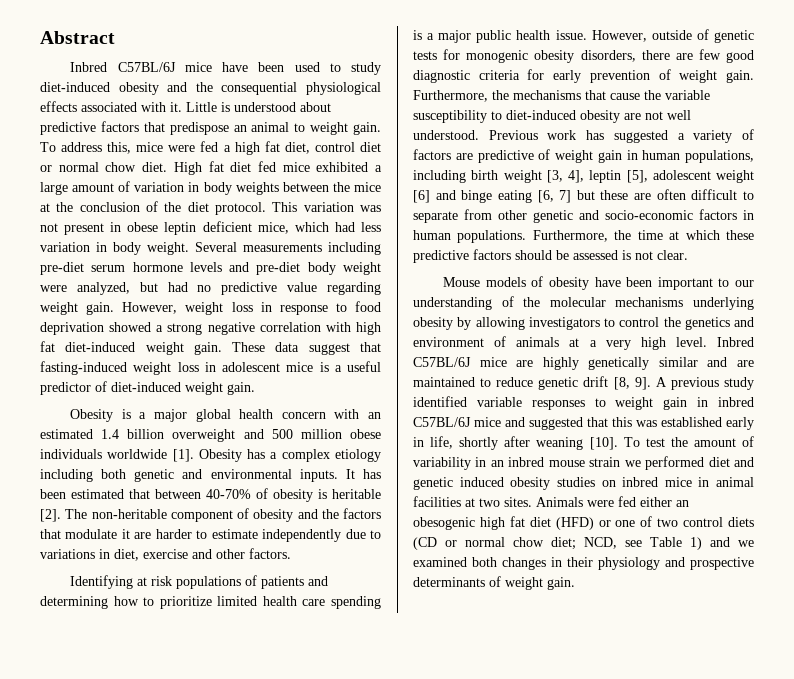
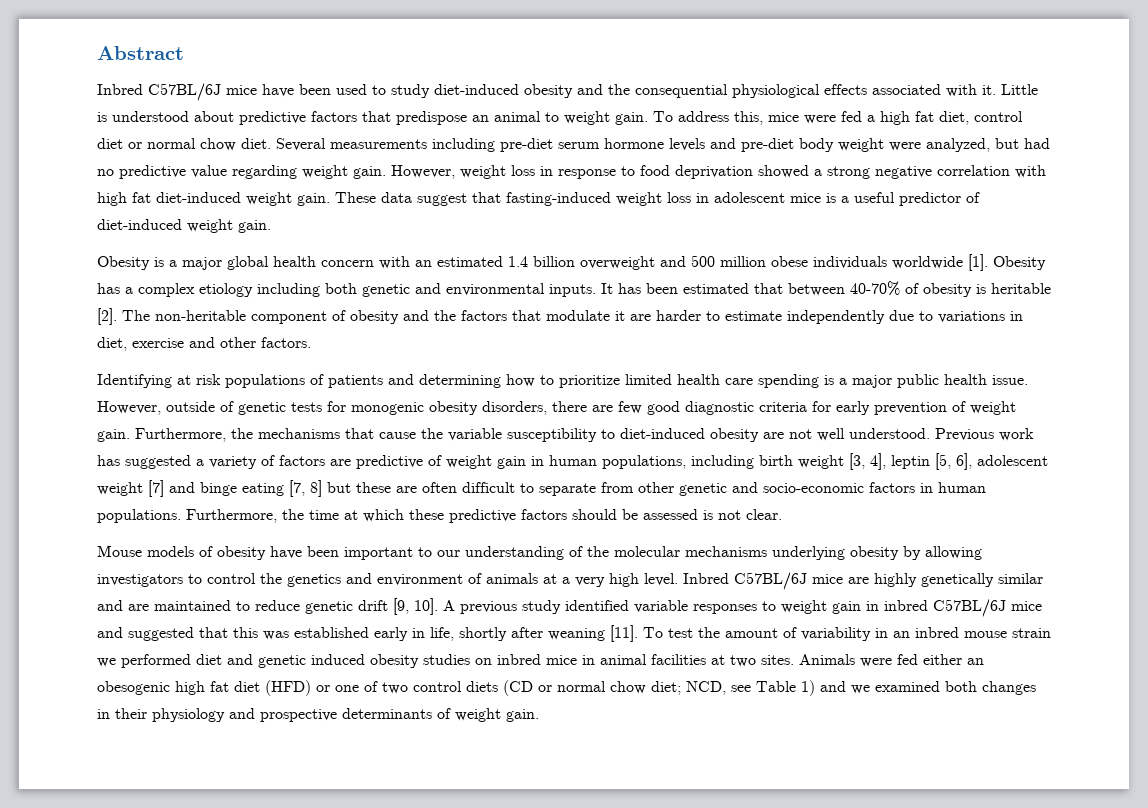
[173,161,382,175] [40,181,381,195] [40,201,381,215] [40,221,381,235] [40,242,189,255] High fat diet fed mice exhibited a large amount of variation in body weights between the mice at the conclusion of the diet protocol. This variation was not present in obese leptin deficient mice, which had less variation in body weight. -> (271, 143) none
[626,170,648,183] [5], -> [935,453,972,470] [5, 6],
[413,190,430,203] [6] -> [148,480,164,497] [7]
[537,190,572,203] [6, 7] -> [289,480,322,497] [7, 8]
[613,377,651,390] [8, 9]. -> [393,598,438,615] [9, 10].
[589,437,618,450] [10]. -> [610,625,638,642] [11].

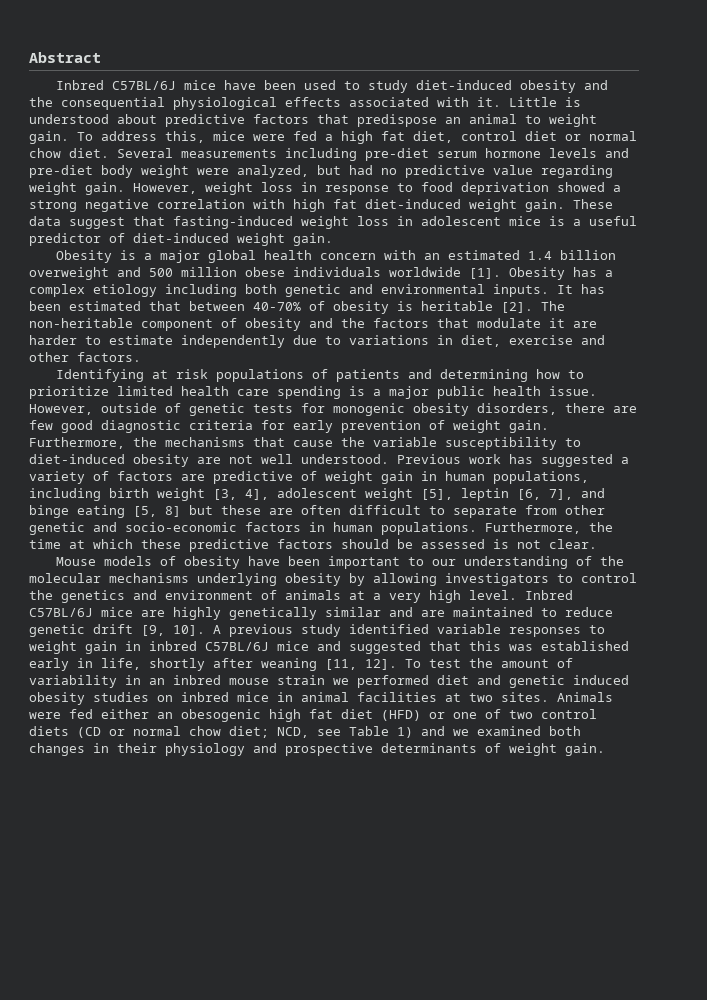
[891,453,1048,470] [97,480,164,497] leptin [5, 6], adolescent weight [7] -> [277,488,573,501] adolescent weight [5], leptin [6, 7],
[289,480,305,497] [7, -> [133,506,157,517] [5,
[610,625,638,642] [11]. -> [325,659,397,670] [11, 12].

